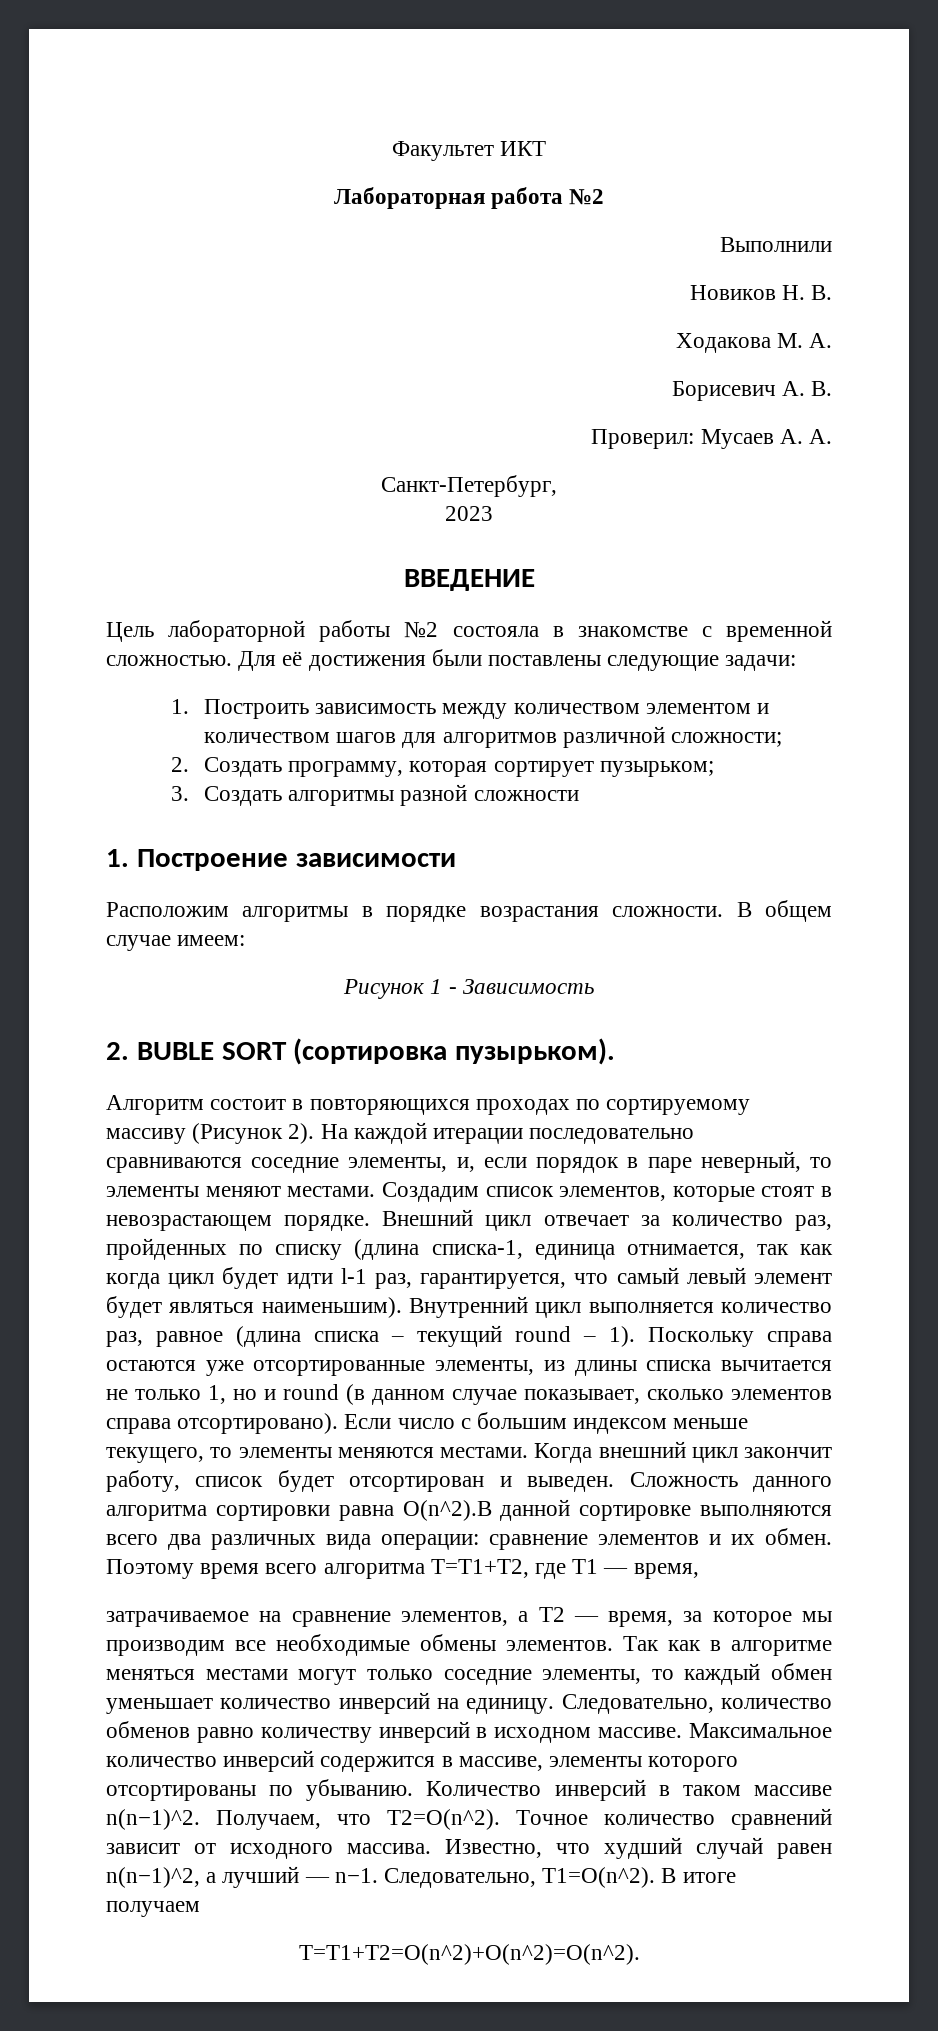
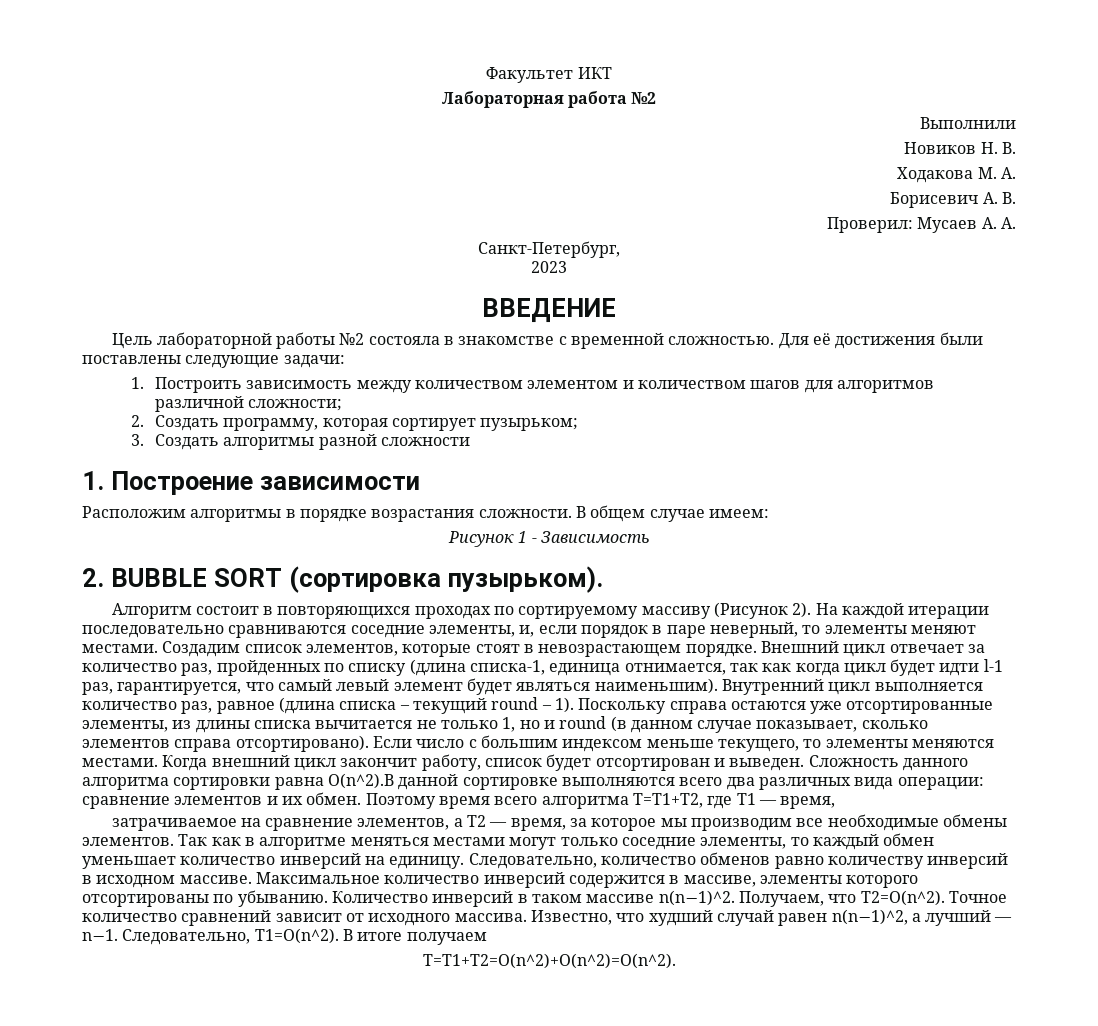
[136,1042,214,1060] BUBLE -> [110,568,207,587] BUBBLE

